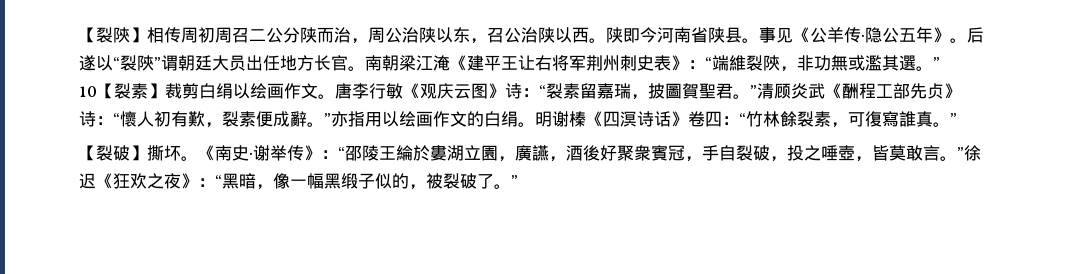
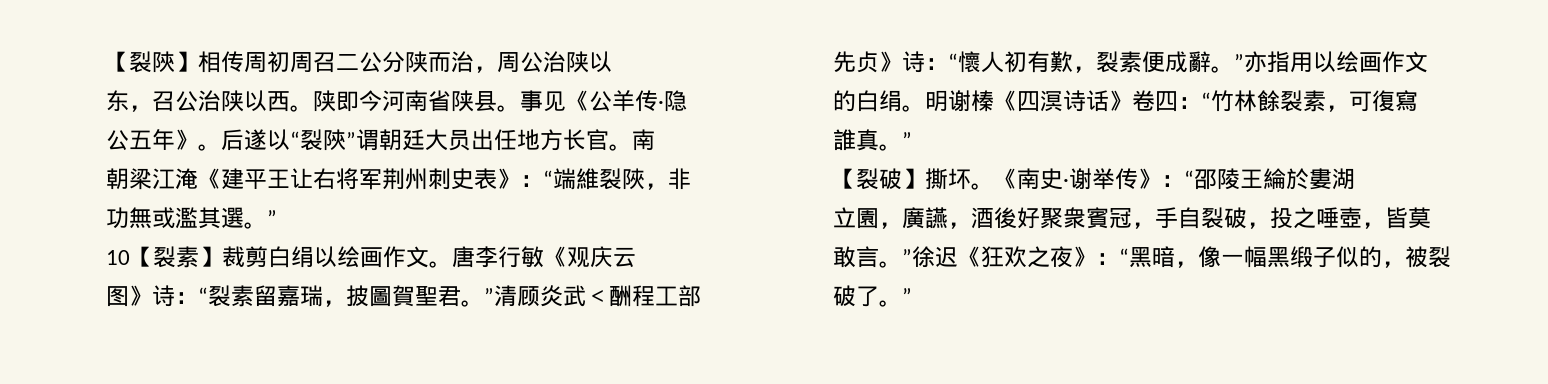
(453, 35) none -> (612, 62) //
(882, 35) none -> (687, 101) //
(382, 63) none -> (655, 140) //
[763,55,780,71] 陝 -> [622,168,645,190] 陜
(814, 63) none -> (691, 179) //
(471, 91) none -> (636, 257) //
[825,83,842,99] 《 -> [586,289,609,304] ＜
(910, 91) none -> (701, 296) //
(467, 119) none -> (1428, 62) //
(899, 119) none -> (1418, 100) //
(464, 153) none -> (1355, 179) //
(906, 153) none -> (1431, 218) //
(460, 181) none -> (1451, 257) //

